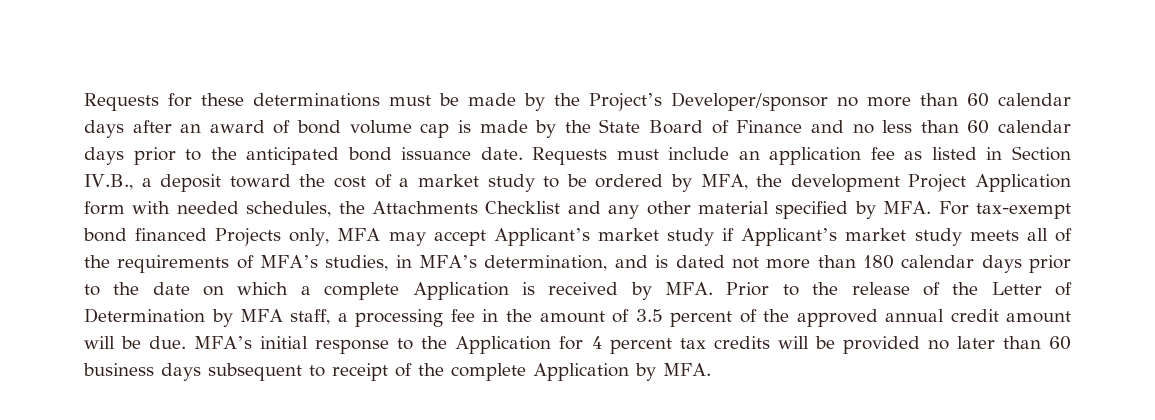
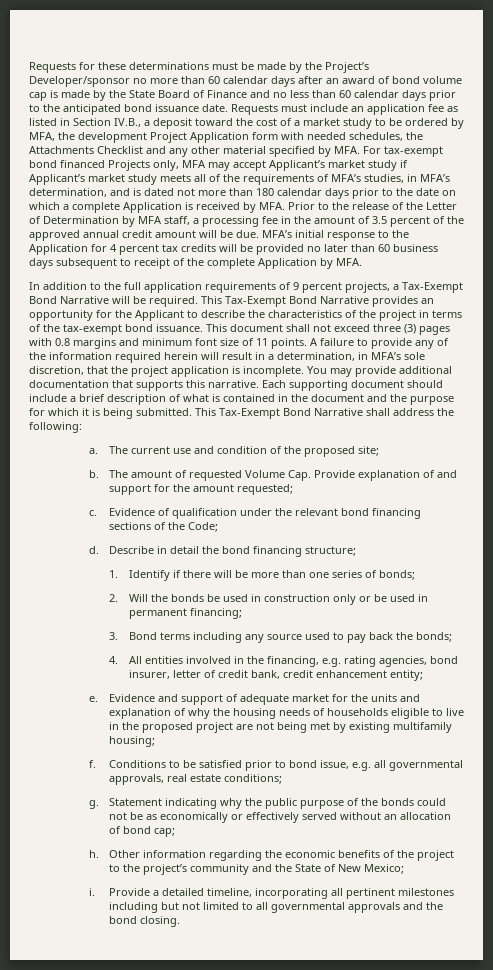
(711, 369) none -> [29,282,463,293] [29,296,434,307] [29,310,462,321] [29,324,450,335] [29,338,449,349] [29,352,425,363] [29,366,452,377] [29,380,443,391] [29,394,454,405] [29,408,454,419] [29,422,82,433] [88,446,379,457] [88,470,457,481] [108,484,293,495] [88,508,421,519] [108,522,218,532] [88,546,356,557] [108,570,415,581] [108,594,428,605] [128,608,242,619] [108,632,452,643] [108,656,458,667] [128,670,423,681] [88,694,420,705] [108,708,464,719] [108,722,452,733] [108,736,155,747] [88,760,463,771] [108,774,282,785] [88,798,446,809] [108,812,451,823] [108,826,175,837] [88,850,454,861] [108,864,404,875] [88,888,454,899] [108,902,443,913] [108,916,180,927] // In addition to the full application requirements of 9 percent projects, a Tax-Exempt Bond Narrative will be required. This Tax-Exempt Bond Narrative provides an opportunity for the Applicant to describe the characteristics of the project in terms of the tax-exempt bond issuance. This document shall not exceed three (3) pages with 0.8 margins and minimum font size of 11 points. A failure to provide any of the information required herein will result in a determination, in MFA’s sole discretion, that the project application is incomplete. You may provide additional documentation that supports this narrative. Each supporting document should include a brief description of what is contained in the document and the purpose for which it is being submitted. This Tax-Exempt Bond Narrative shall address the following: // a. The current use and condition of the proposed site; // b. The amount of requested Volume Cap. Provide explanation of and support for the amount requested; // c. Evidence of qualification under the relevant bond financing sections of the Code; // d. Describe in detail the bond financing structure; // 1. Identify if there will be more than one series of bonds; // 2. Will the bonds be used in construction only or be used in permanent financing; // 3. Bond terms including any source used to pay back the bonds; // 4. All entities involved in the financing, e.g. rating agencies, bond insurer, letter of credit bank, credit enhancement entity; // e. Evidence and support of adequate market for the units and explanation of why the housing needs of households eligible to live in the proposed project are not being met by existing multifamily housing; // f. Conditions to be satisfied prior to bond issue, e.g. all governmental approvals, real estate conditions; // g. Statement indicating why the public purpose of the bonds could not be as economically or effectively served without an allocation of bond cap; // h. Other information regarding the economic benefits of the project to the project’s community and the State of New Mexico; // i. Provide a detailed timeline, incorporating all pertinent milestones including but not limited to all governmental approvals and the bond closing.

